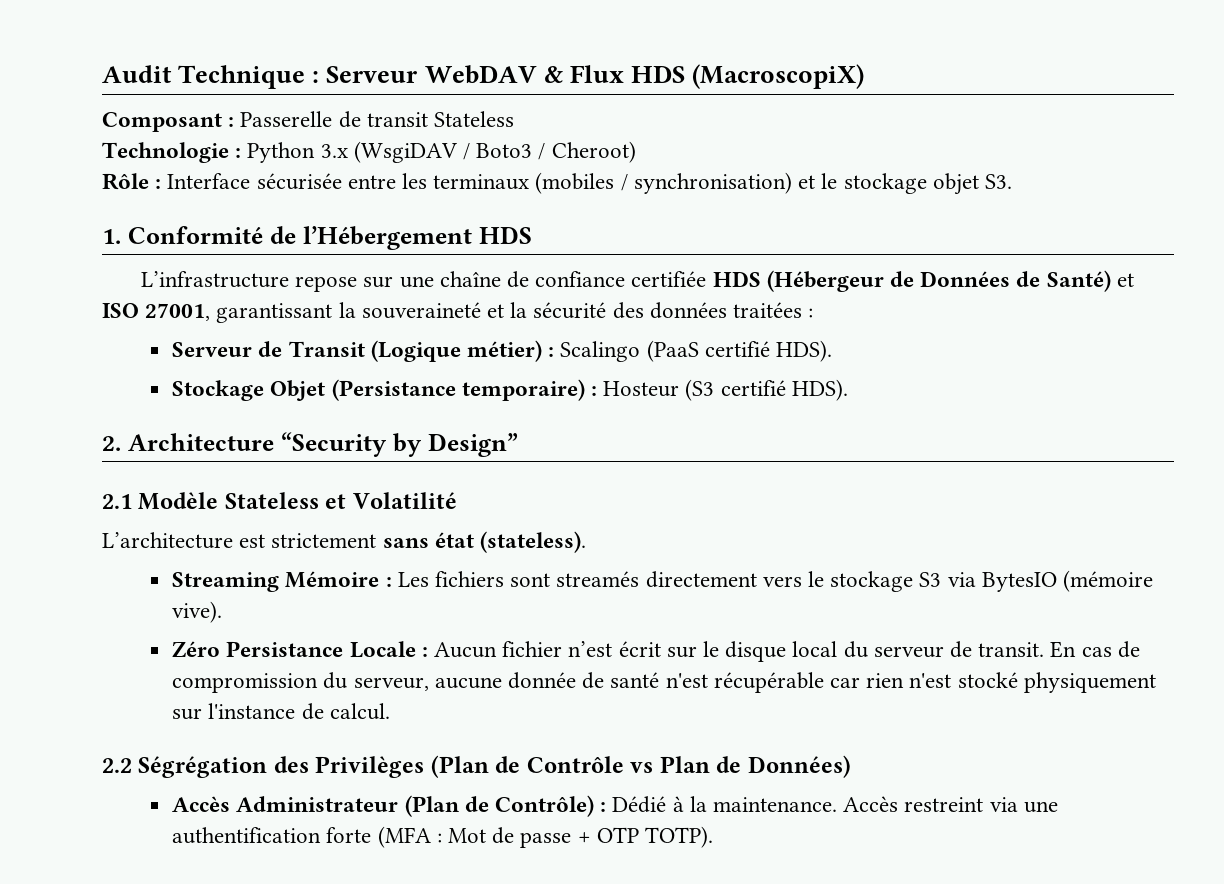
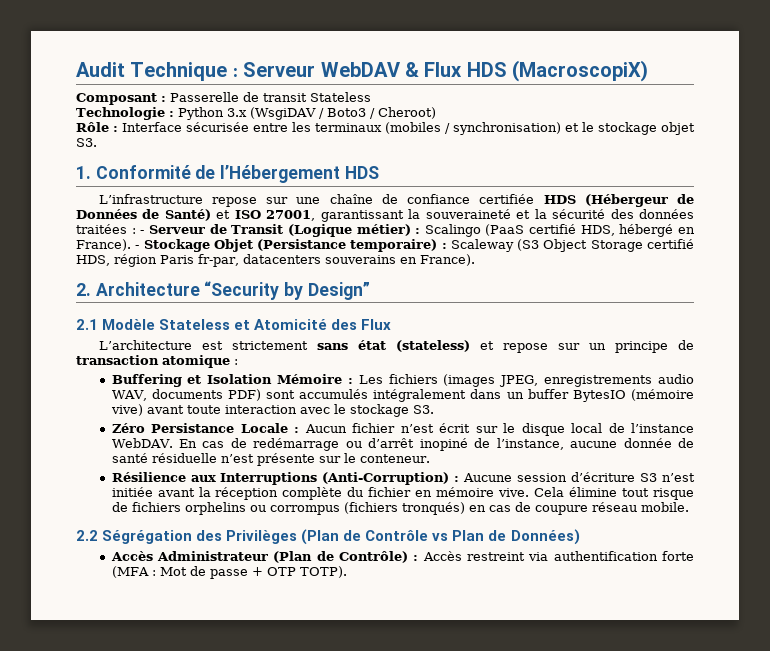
(814, 313) // -> [140,230,145,234] -
[776,340,833,362] HDS). // -> [580,224,696,237] [76,239,140,251] HDS, hébergé en France). -
[603,379,848,401] Hosteur (S3 certifié HDS). -> [450,239,694,252] [76,254,475,267] Scaleway (S3 Object Storage certifié HDS, région Paris fr-par, datacenters souverains en France).
[352,492,457,509] Volatilité -> [254,319,392,330] Atomicité des Flux
[480,531,587,553] [172,570,1154,592] [172,601,223,623] (stateless). // Streaming Mémoire : Les fichiers sont streamés directement vers le stockage S3 via BytesIO (mémoire vive). -> [395,340,694,353] [76,355,238,368] [111,374,694,387] [111,389,695,402] [110,404,434,417] (stateless) et repose sur un principe de transaction atomique : // Buffering et Isolation Mémoire : Les fichiers (images JPEG, enregistrements audio WAV, documents PDF) sont accumulés intégralement dans un buffer BytesIO (mémoire vive) avant toute interaction avec le stockage S3.
[843,641,1140,658] [172,672,1156,693] [172,703,390,720] du serveur de transit. En cas de compromission du serveur, aucune donnée de santé n'est récupérable car rien n'est stocké physiquement sur l'instance de calcul. -> [608,423,694,433] [111,438,694,451] [111,453,430,466] [111,472,696,485] [111,487,694,500] [111,502,689,515] de l’instance WebDAV. En cas de redémarrage ou d’arrêt inopiné de l’instance, aucune donnée de santé résiduelle n’est présente sur le conteneur. // Résilience aux Interruptions (Anti-Corruption) : Aucune session d’écriture S3 n’est initiée avant la réception complète du fichier en mémoire vive. Cela élimine tout risque de fichiers orphelins ou corrompus (fichiers tronqués) en cas de coupure réseau mobile.
[612,796,838,813] Dédié à la maintenance. -> (419, 558) none
[1023,801,1058,813] une -> (549, 556) none

